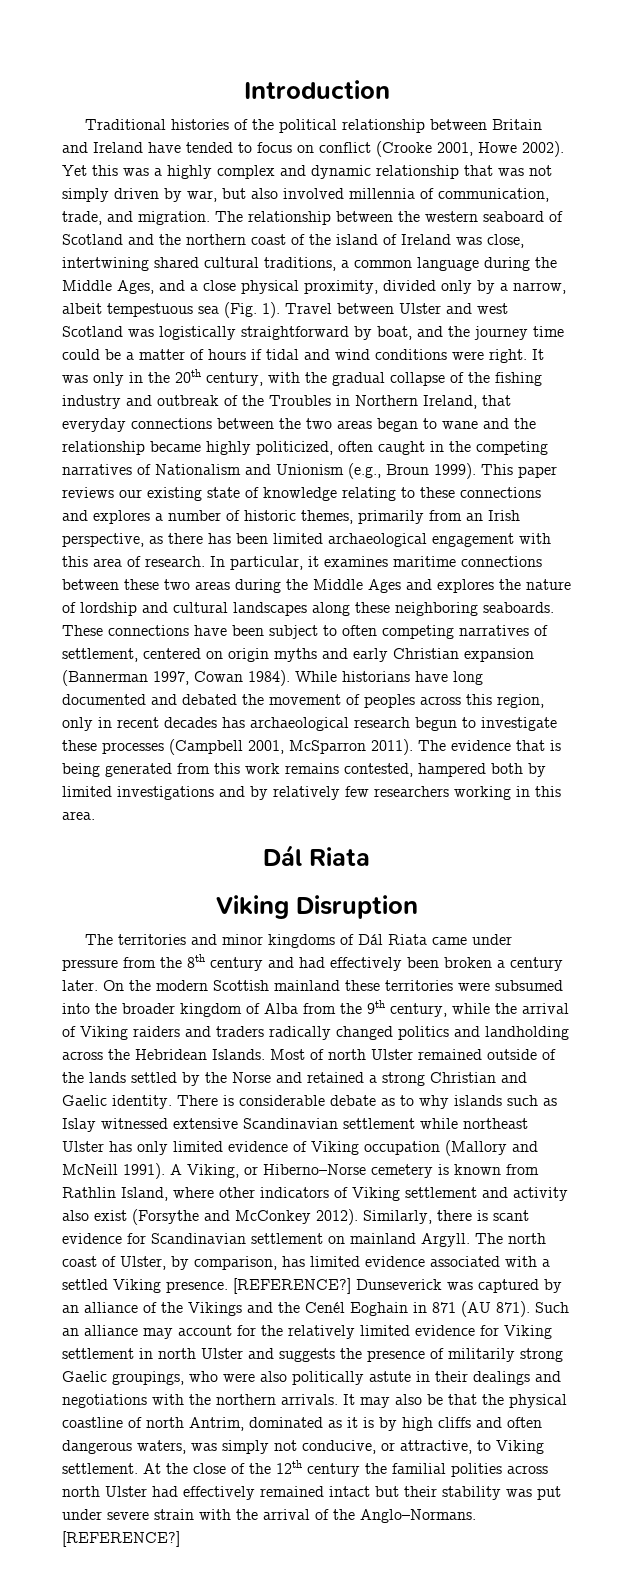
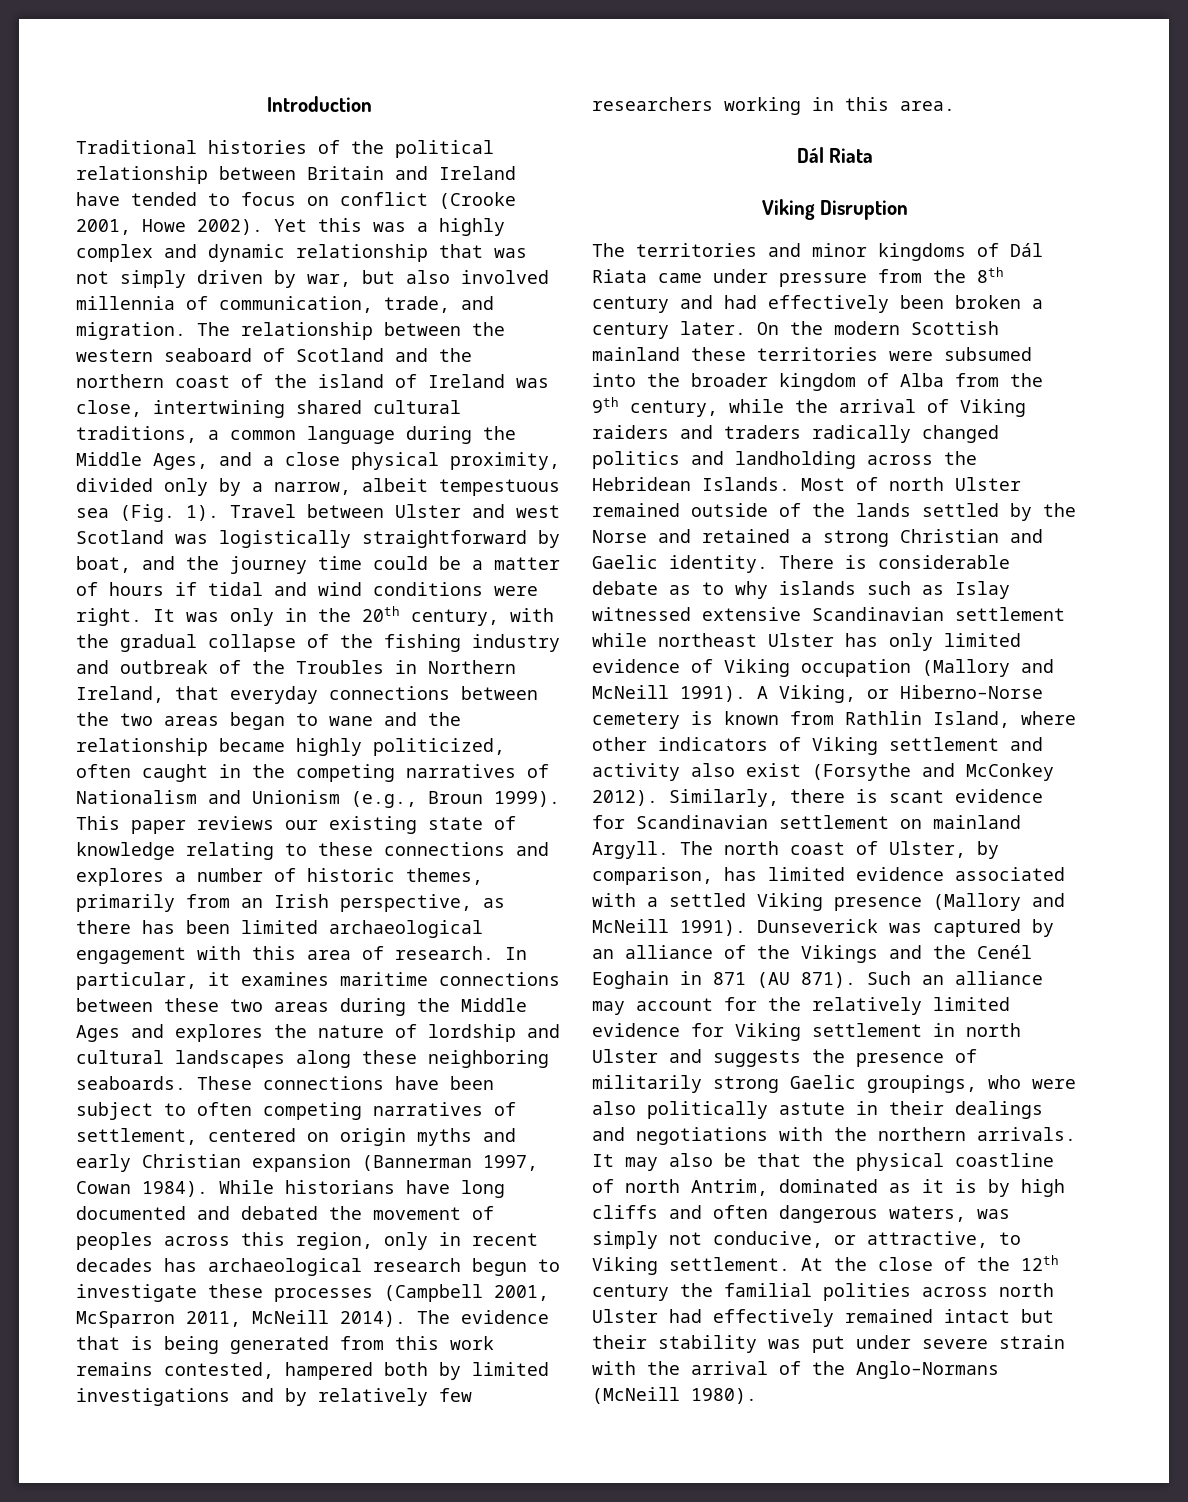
[371,739,413,755] 2011). -> [186,1310,406,1327] 2011, McNeill 2014).
[166,1278,351,1294] presence. [REFERENCE?] -> [834,893,1065,911] [592,919,746,936] presence (Mallory and McNeill 1991).
[360,1509,476,1523] [62,1531,180,1547] Anglo–Normans. [REFERENCE?] -> [856,1361,999,1379] [592,1387,757,1404] Anglo–Normans (McNeill 1980).

